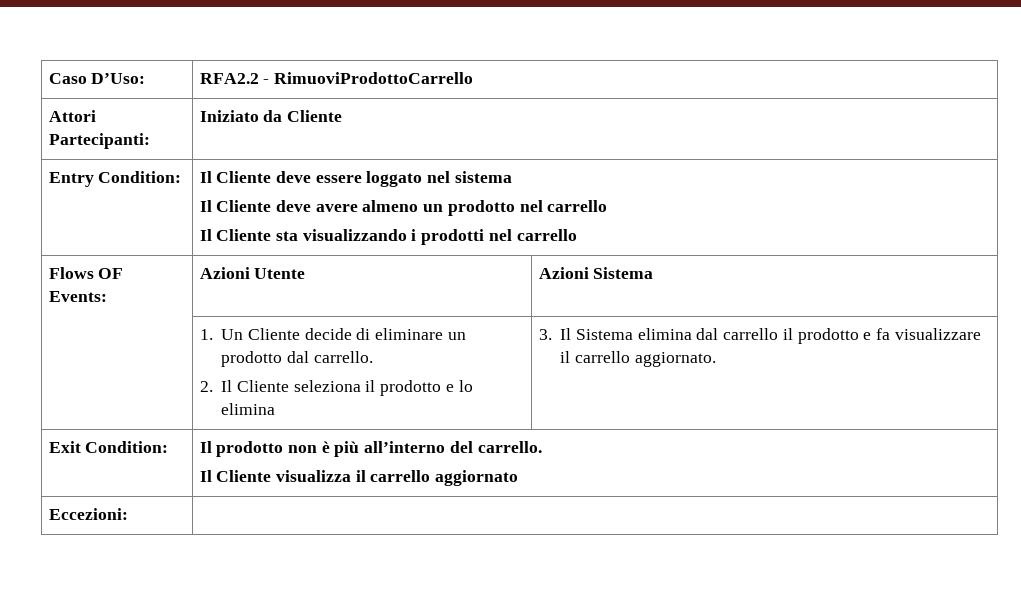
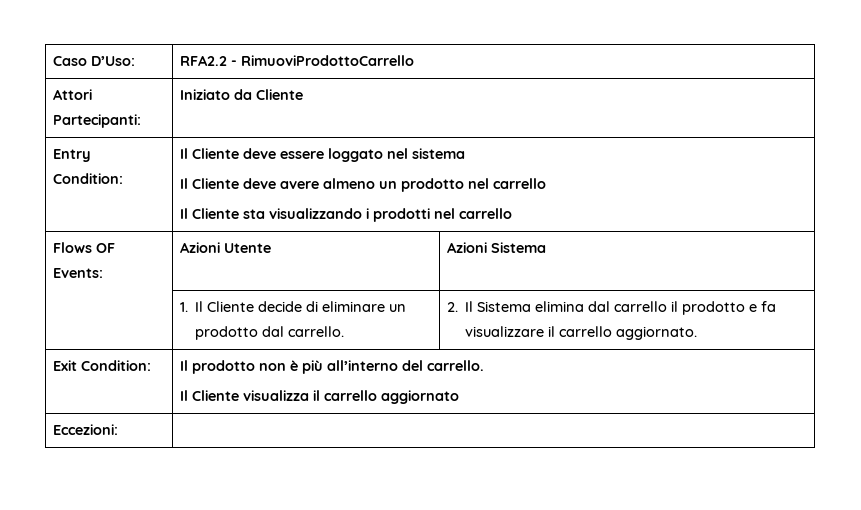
[221,329,244,340] Un -> [195,301,204,312] Il
[199,380,473,396] [221,403,276,415] [538,329,552,340] // 2. Il Cliente seleziona il prodotto e lo elimina | 3. -> [447,302,459,312] | 2.

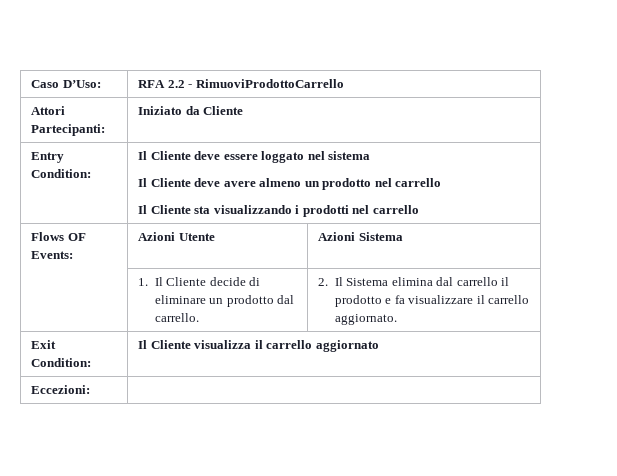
[180,55,228,66] RFA2.2 -> [138,80,185,88] RFA 2.2
[192,360,485,374] [180,390,189,401] prodotto non è più all’interno del carrello. // Il -> (148, 344) none

